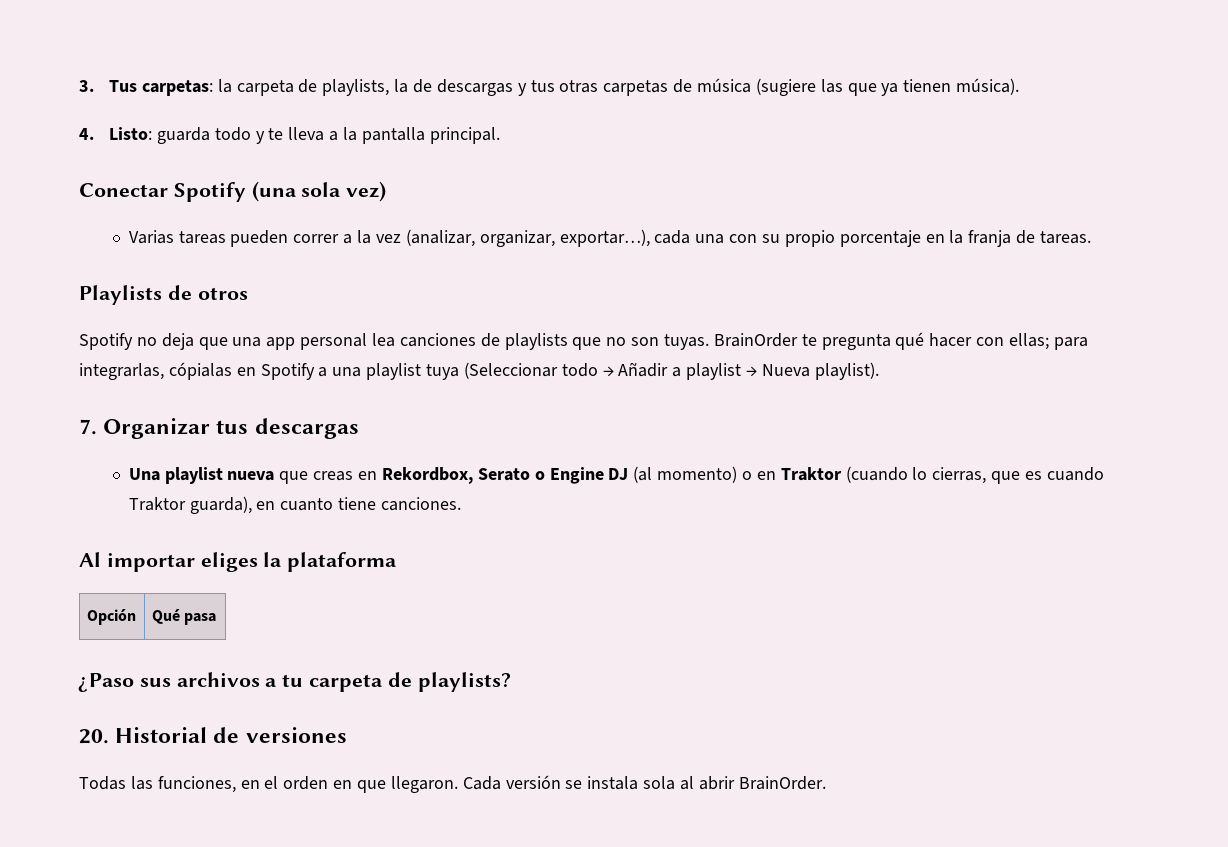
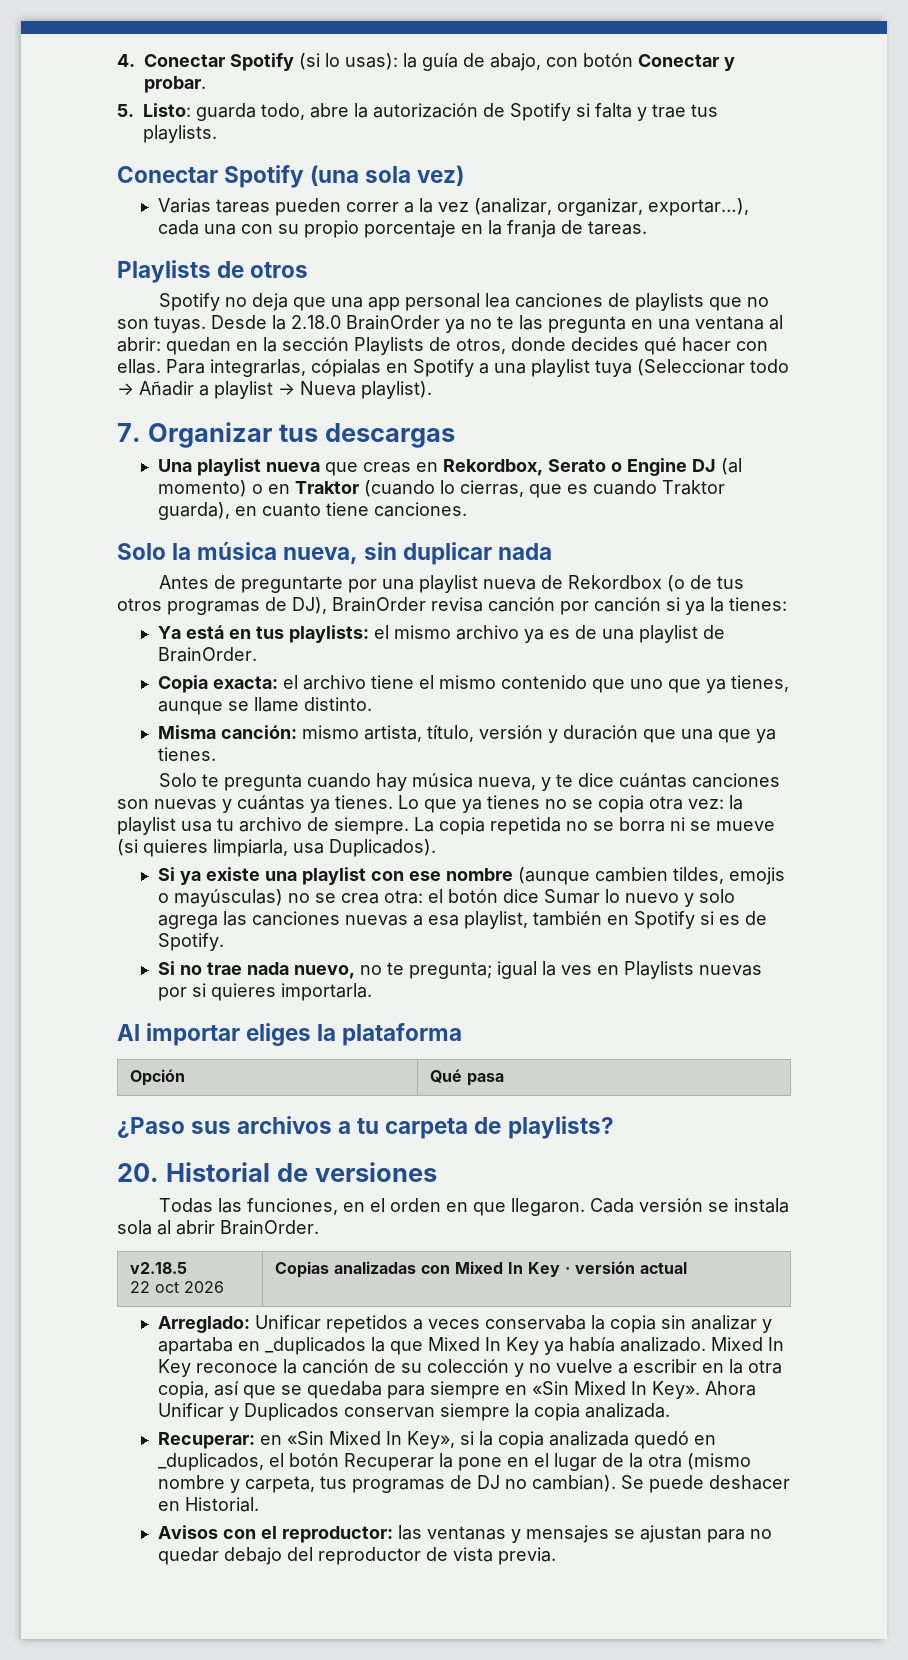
[79,78,1020,96] [79,127,500,144] 3. Tus carpetas: la carpeta de playlists, la de descargas y tus otras carpetas de música (sugiere las que ya tienen música). // 4. Listo: guarda todo y te lleva a la pantalla principal. -> [117,53,735,71] [144,76,206,93] [117,103,718,121] [143,125,217,143] 4. Conectar Spotify (si lo usas): la guía de abajo, con botón Conectar y probar. // 5. Listo: guarda todo, abre la autorización de Spotify si falta y trae tus playlists.
[713,333,891,350] BrainOrder te pregunta -> [211,315,783,333] [117,337,639,355] Desde la 2.18.0 BrainOrder ya no te las pregunta en una ventana al abrir: quedan en la sección Playlists de otros, donde decides
[1009,333,1088,350] ellas; para -> [117,359,205,374] ellas. Para
(462, 504) none -> [117,542,553,565] [159,575,745,593] [117,597,787,615] [157,625,725,643] [157,647,257,662] [157,675,789,693] [157,697,372,715] [157,725,776,743] [157,747,216,761] [159,773,781,791] [117,795,743,813] [117,817,775,835] [117,839,436,857] [157,867,785,885] [157,889,735,907] [157,911,767,929] [157,933,224,951] [157,961,762,979] [157,983,372,1001] // Solo la música nueva, sin duplicar nada // Antes de preguntarte por una playlist nueva de Rekordbox (o de tus otros programas de DJ), BrainOrder revisa canción por canción si ya la tienes: // Ya está en tus playlists: el mismo archivo ya es de una playlist de BrainOrder. // Copia exacta: el archivo tiene el mismo contenido que uno que ya tienes, aunque se llame distinto. // Misma canción: mismo artista, título, versión y duración que una que ya tienes. // Solo te pregunta cuando hay música nueva, y te dice cuántas canciones son nuevas y cuántas ya tienes. Lo que ya tienes no se copia otra vez: la playlist usa tu archivo de siempre. La copia repetida no se borra ni se mueve (si quieres limpiarla, usa Duplicados). // Si ya existe una playlist con ese nombre (aunque cambien tildes, emojis o mayúsculas) no se crea otra: el botón dice Sumar lo nuevo y solo agrega las canciones nuevas a esa playlist, también en Spotify si es de Spotify. // Si no trae nada nuevo, no te pregunta; igual la ves en Playlists nuevas por si quieres importarla.
(826, 783) none -> [130,1262,188,1274] [130,1281,225,1293] [275,1261,688,1278] [157,1315,772,1333] [157,1337,784,1355] [157,1359,782,1377] [157,1381,756,1399] [157,1403,670,1421] [157,1431,716,1449] [157,1453,751,1471] [157,1475,790,1493] [157,1497,259,1512] [157,1525,772,1543] [157,1547,556,1565] // v2.18.5 // 22 oct 2026 | Copias analizadas con Mixed In Key · versión actual // Arreglado: Unificar repetidos a veces conservaba la copia sin analizar y apartaba en _duplicados la que Mixed In Key ya había analizado. Mixed In Key reconoce la canción de su colección y no vuelve a escribir en la otra copia, así que se quedaba para siempre en «Sin Mixed In Key». Ahora Unificar y Duplicados conservan siempre la copia analizada. // Recuperar: en «Sin Mixed In Key», si la copia analizada quedó en _duplicados, el botón Recuperar la pone en el lugar de la otra (mismo nombre y carpeta, tus programas de DJ no cambian). Se puede deshacer en Historial. // Avisos con el reproductor: las ventanas y mensajes se ajustan para no quedar debajo del reproductor de vista previa.

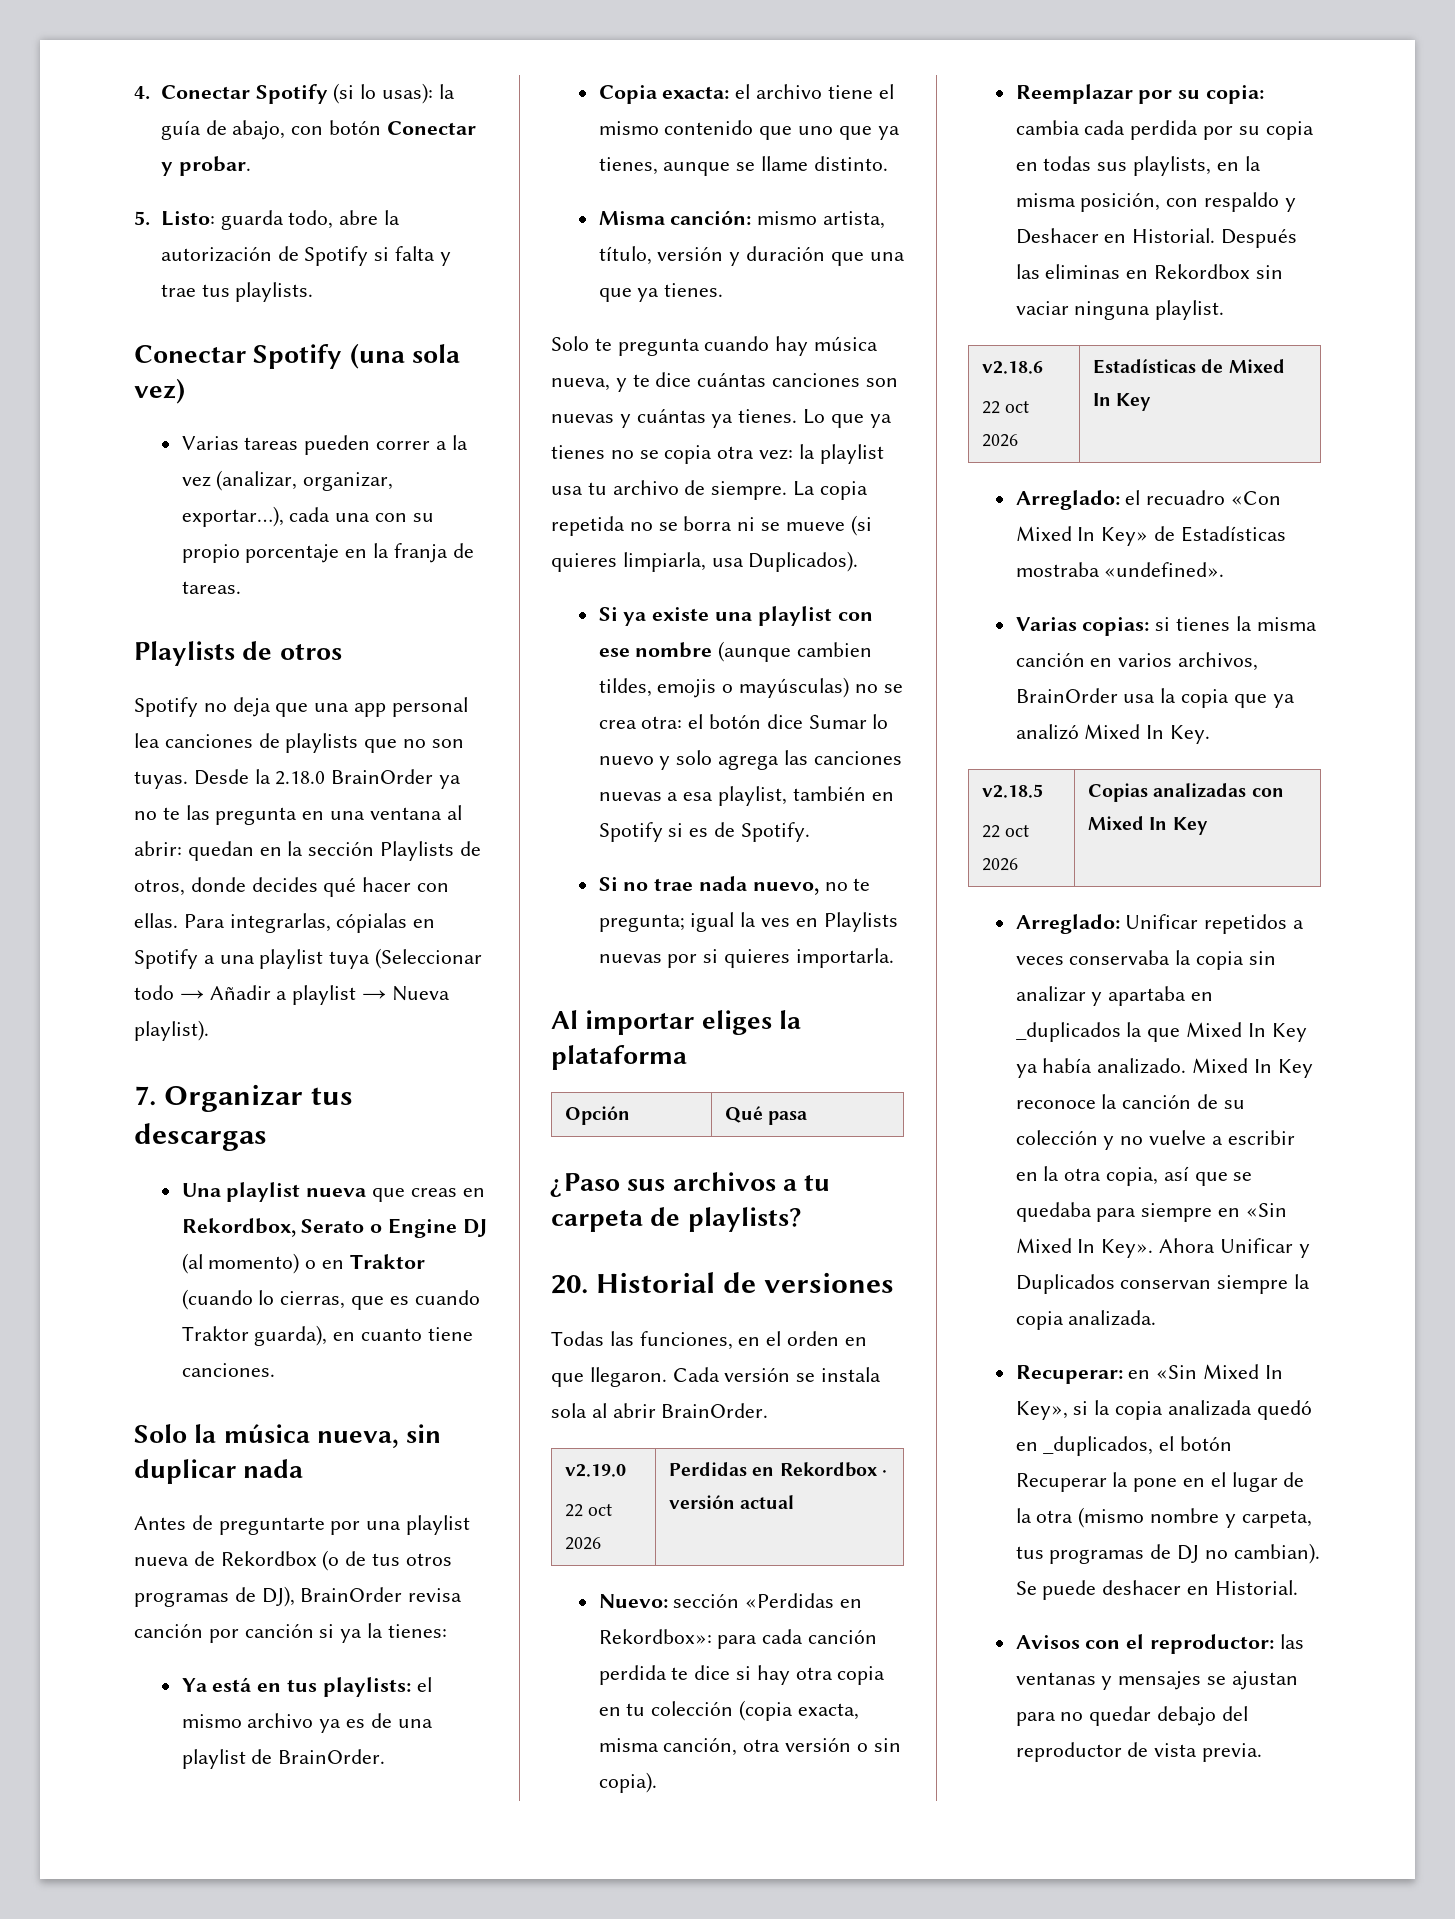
(319, 1227) none -> [565,1464,627,1477] [565,1503,614,1517] [565,1537,602,1550] [669,1462,887,1477] [669,1495,795,1509] [598,1593,862,1608] [598,1629,877,1649] [598,1665,886,1685] [598,1700,859,1721] [598,1737,901,1756] [598,1772,657,1793] [1015,84,1264,104] [1015,120,1314,140] [1015,156,1261,176] [1015,192,1296,212] [1015,228,1297,248] [1015,264,1283,279] [1015,300,1225,320] [982,361,1044,374] [982,400,1031,414] [982,434,1019,447] [1093,359,1285,374] [1093,393,1152,411] [1015,490,1281,510] [1015,526,1286,546] [1015,562,1225,577] [1015,616,1317,636] [1015,652,1258,671] [1015,688,1295,708] [1015,724,1210,744] // v2.19.0 // 22 oct 2026 | Perdidas en Rekordbox · versión actual // Nuevo: sección «Perdidas en Rekordbox»: para cada canción perdida te dice si hay otra copia en tu colección (copia exacta, misma canción, otra versión o sin copia). // Reemplazar por su copia: cambia cada perdida por su copia en todas sus playlists, en la misma posición, con respaldo y Deshacer en Historial. Después las eliminas en Rekordbox sin vaciar ninguna playlist. // v2.18.6 // 22 oct 2026 | Estadísticas de Mixed In Key // Arreglado: el recuadro «Con Mixed In Key» de Estadísticas mostraba «undefined». // Varias copias: si tienes la misma canción en varios archivos, BrainOrder usa la copia que ya analizó Mixed In Key.
[565,1261,688,1274] · versión actual -> (1208, 826) none

